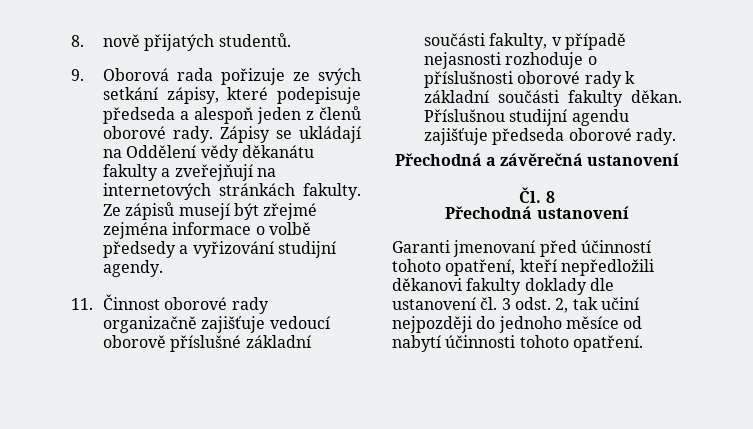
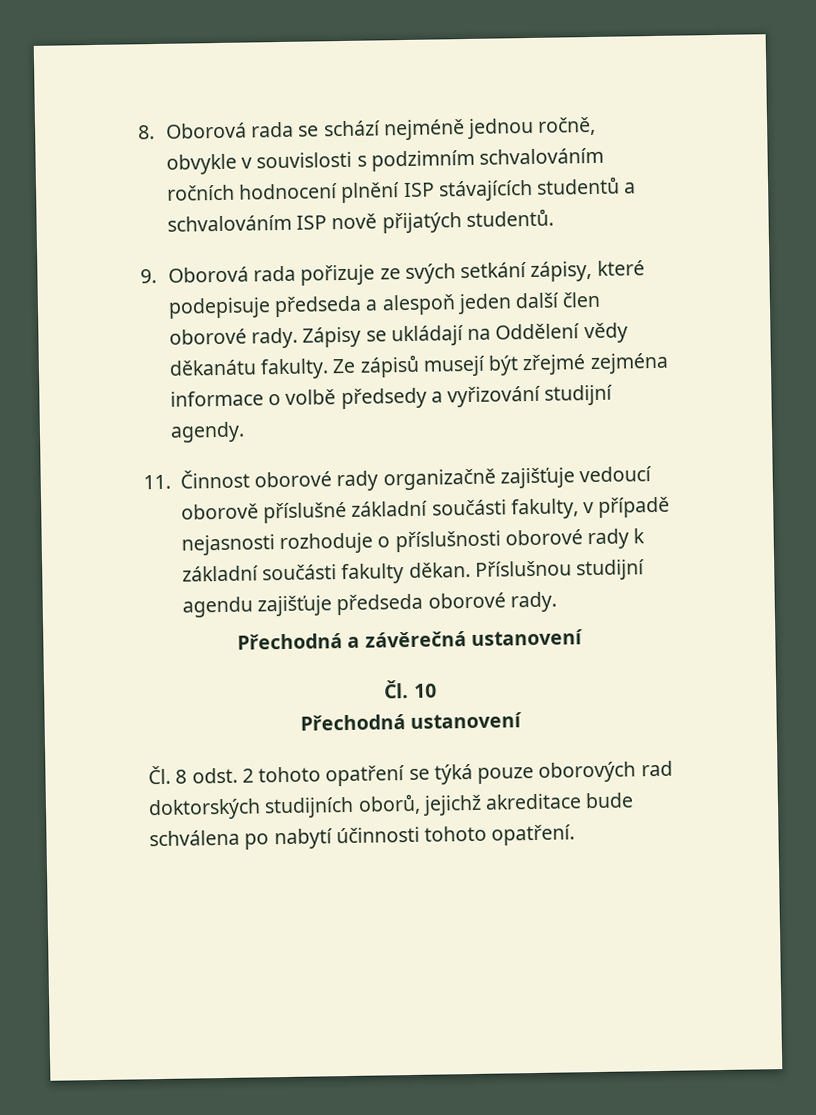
(84, 41) none -> [165,116,597,141] [165,147,605,175] [166,176,637,204] [166,214,328,232] Oborová rada se schází nejméně jednou ročně, obvykle v souvislosti s podzimním schvalováním ročních hodnocení plnění ISP stávajících studentů a schvalováním ISP
[305,106,362,120] z členů -> [515,291,602,309] další člen
[102,164,276,181] [102,183,295,200] fakulty a zveřejňují na internetových stránkách -> (257, 367) none
[545,191,555,203] 8 -> [413,683,437,698] 10
[392,240,651,257] [392,259,654,276] [392,278,614,295] [392,297,639,313] [392,316,643,333] Garanti jmenovaní před účinností tohoto opatření, kteří nepředložili děkanovi fakulty doklady dle ustanovení čl. 3 odst. 2, tak učiní nejpozději do jednoho měsíce od -> [148,760,673,787] [148,792,635,821] [149,829,270,850] Čl. 8 odst. 2 tohoto opatření se týká pouze oborových rad doktorských studijních oborů, jejichž akreditace bude schválena po

